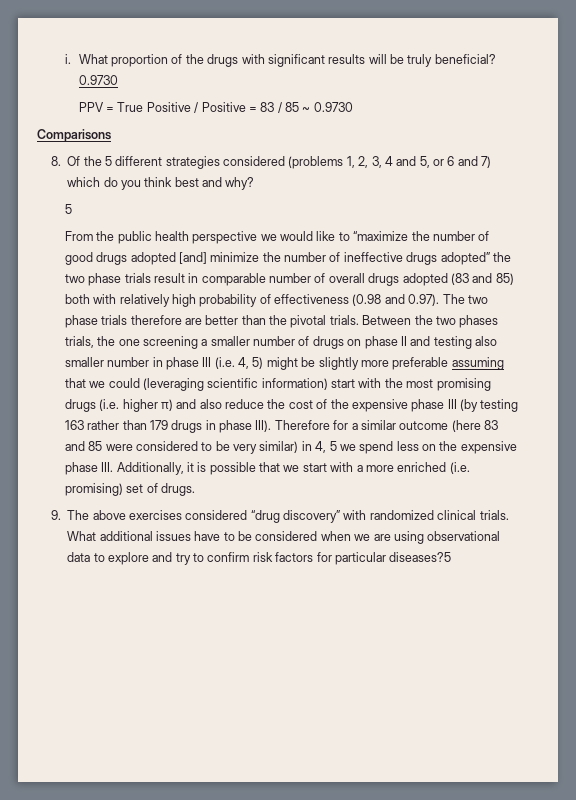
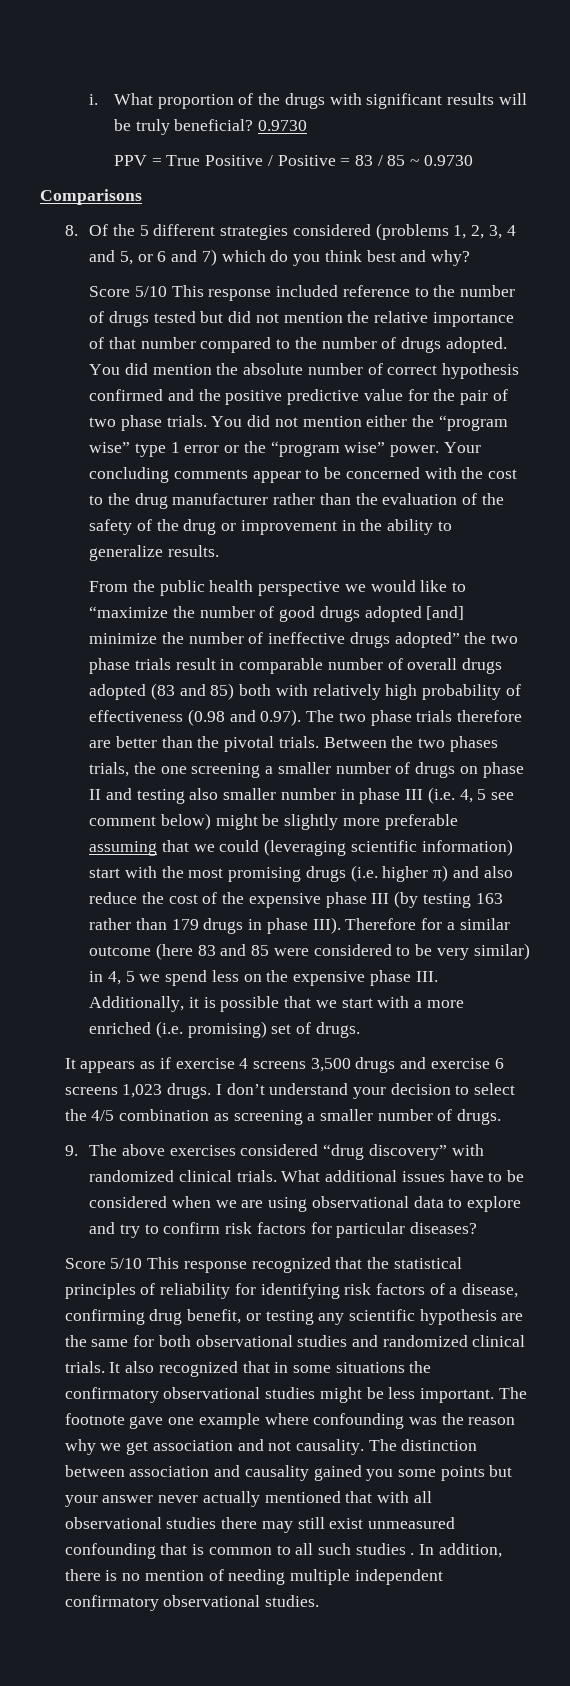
[64,204,72,214] 5 -> [89,285,516,301] [89,311,514,327] [89,337,507,353] [89,363,520,379] [89,389,508,405] [89,415,508,431] [89,441,481,457] [89,467,518,483] [89,493,504,509] [89,519,452,535] [89,545,219,561] Score 5/10 This response included reference to the number of drugs tested but did not mention the relative importance of that number compared to the number of drugs adopted. You did mention the absolute number of correct hypothesis confirmed and the positive predictive value for the pair of two phase trials. You did not mention either the “program wise” type 1 error or the “program wise” power. Your concluding comments appear to be concerned with the cost to the drug manufacturer rather than the evaluation of the safety of the drug or improvement in the ability to generalize results.
[252,357,264,369] 5) -> [477,789,514,800] [89,813,211,830] 5 see comment below)
(195, 489) none -> [64,1057,504,1073] [64,1083,516,1099] [64,1109,502,1125] // It appears as if exercise 4 screens 3,500 drugs and exercise 6 screens 1,023 drugs. I don’t understand your decision to select the 4/5 combination as screening a smaller number of drugs.
[389,552,452,562] diseases?5 -> [410,1222,478,1234] [64,1257,462,1273] [64,1283,519,1299] [64,1309,524,1325] [64,1335,526,1347] [64,1361,432,1377] [64,1387,527,1403] [64,1413,516,1429] [64,1439,478,1455] [64,1465,513,1481] [64,1491,432,1507] [64,1517,455,1533] [64,1543,502,1559] [64,1569,443,1585] [64,1595,320,1611] diseases? // Score 5/10 This response recognized that the statistical principles of reliability for identifying risk factors of a disease, confirming drug benefit, or testing any scientific hypothesis are the same for both observational studies and randomized clinical trials. It also recognized that in some situations the confirmatory observational studies might be less important. The footnote gave one example where confounding was the reason why we get association and not causality. The distinction between association and causality gained you some points but your answer never actually mentioned that with all observational studies there may still exist unmeasured confounding that is common to all such studies . In addition, there is no mention of needing multiple independent confirmatory observational studies.

